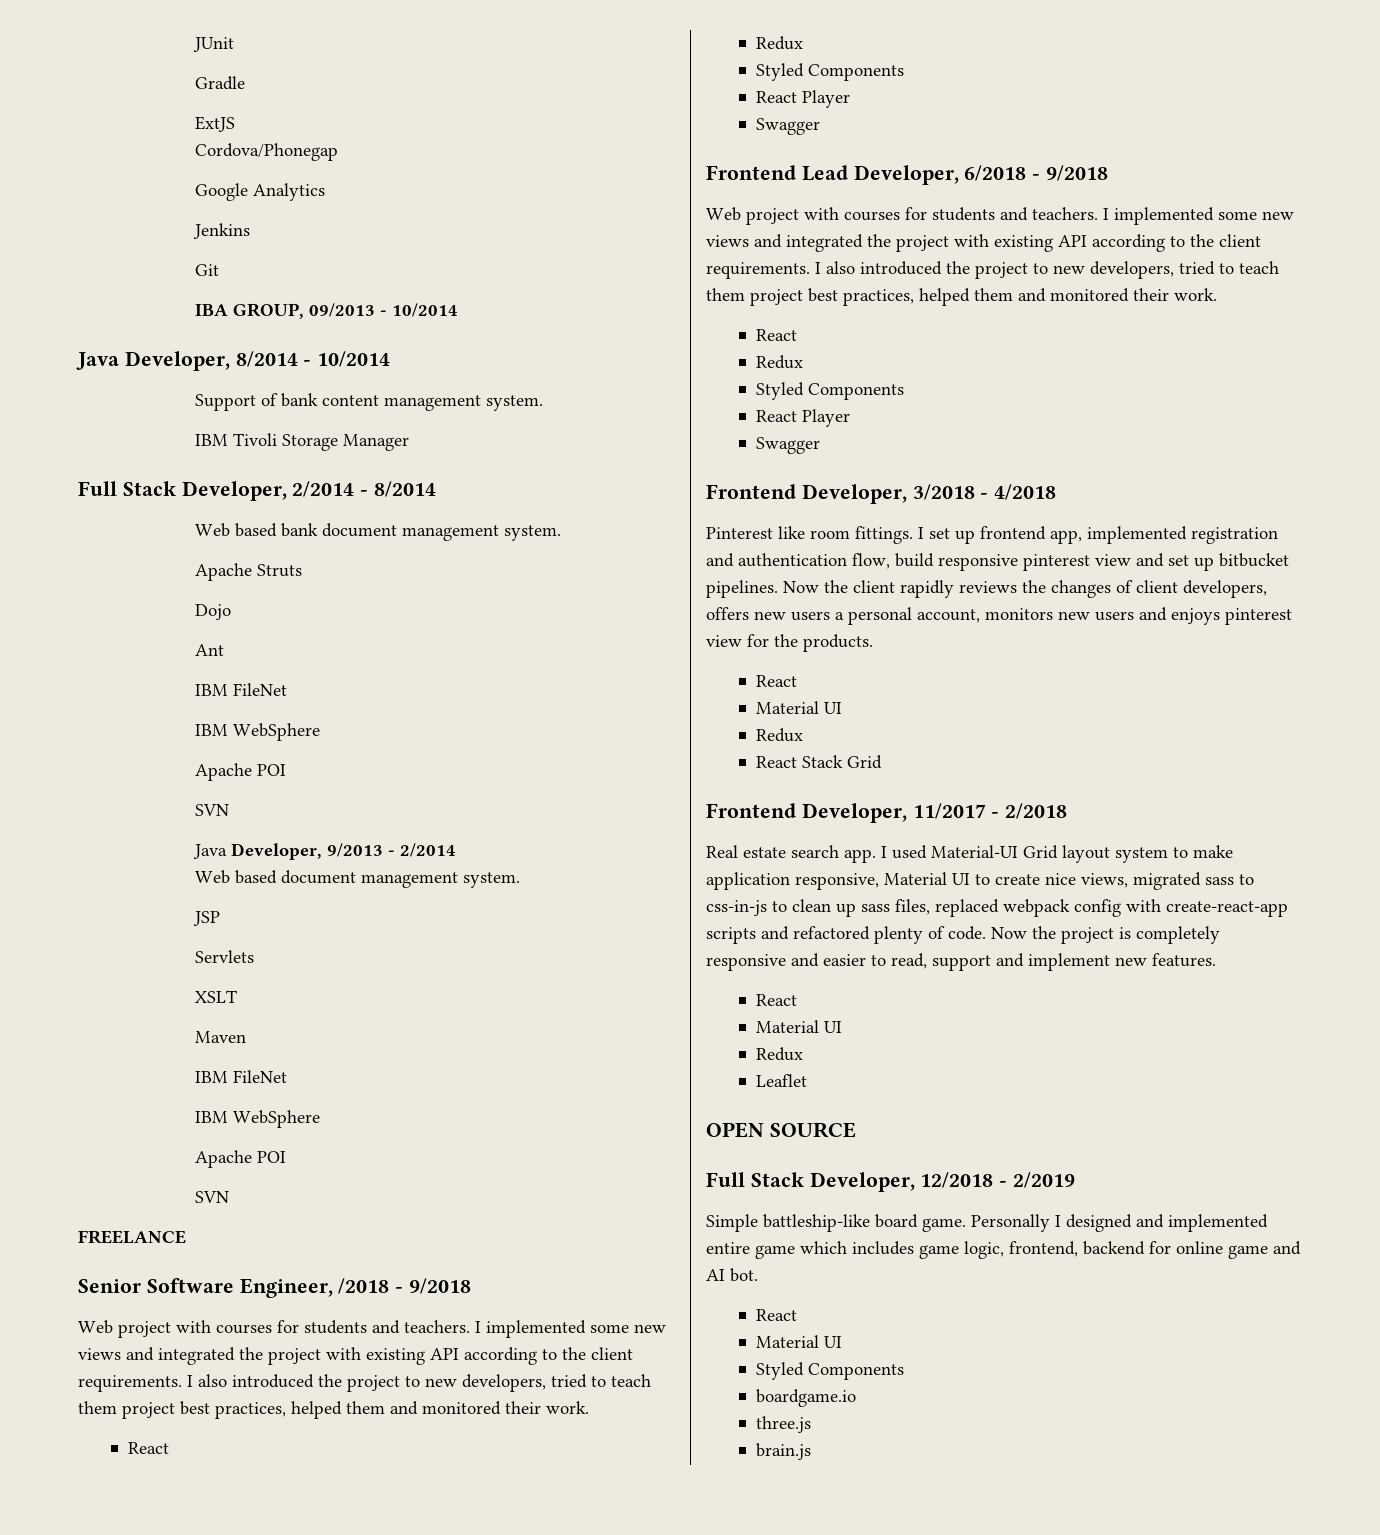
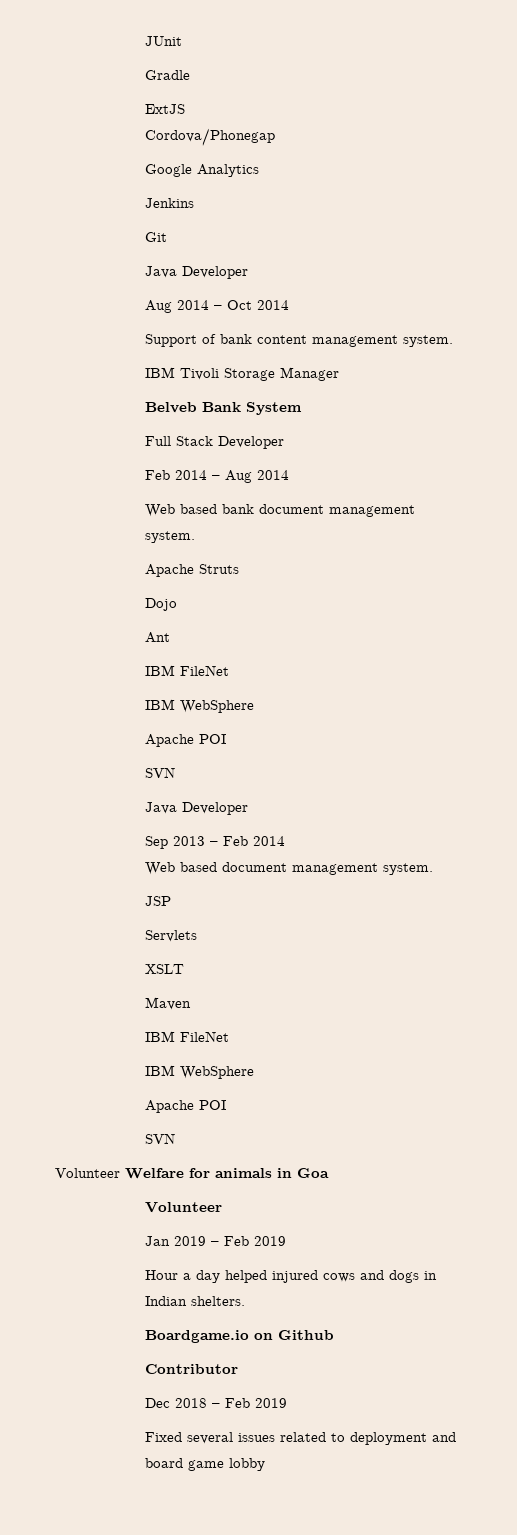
[194,303,458,319] [76,351,391,371] IBA GROUP, 09/2013 - 10/2014 // Java Developer, 8/2014 - 10/2014 -> [144,266,248,279] [144,300,289,313] Java Developer // Aug 2014 – Oct 2014
[78,481,437,501] // Full Stack Developer, 2/2014 - 8/2014 -> [144,402,302,415] [144,436,284,449] [144,470,289,483] // Belveb Bank System // Full Stack Developer // Feb 2014 – Aug 2014
[230,843,456,860] Developer, 9/2013 - 2/2014 -> [181,802,248,815] [144,836,285,849] Developer // Sep 2013 – Feb 2014
[78,1230,186,1244] [78,1278,472,1298] [78,1320,666,1338] [78,1347,633,1365] [78,1374,651,1392] [78,1401,589,1419] [127,1442,169,1454] [755,36,803,50] [755,63,904,81] [755,90,850,108] [755,118,820,135] [706,165,1109,185] [706,207,1294,225] [706,234,1261,252] [706,261,1279,279] [706,288,1217,306] [755,329,797,341] [755,355,803,369] [755,382,904,400] [755,409,850,427] [755,437,820,454] [706,484,1057,504] [706,526,1278,544] [706,553,1289,571] [706,580,1267,598] [706,607,1292,625] [706,634,873,652] [755,675,797,687] [755,701,842,714] [755,728,803,742] [755,755,882,769] [706,803,1068,823] [706,845,1233,863] [706,872,1254,890] [706,899,1288,917] [706,926,1220,944] [706,953,1216,971] [755,994,797,1006] [755,1020,842,1033] [755,1047,803,1061] [755,1074,807,1087] [706,1122,856,1138] [706,1172,1076,1192] [706,1214,1268,1232] [706,1241,1301,1259] [706,1268,758,1282] [755,1309,797,1321] [755,1335,842,1348] [755,1362,904,1380] [755,1389,856,1407] [755,1416,811,1433] [755,1443,811,1460] FREELANCE // Senior Software Engineer, /2018 - 9/2018 // Web project with courses for students and teachers. I implemented some new views and integrated the project with existing API according to the client requirements. I also introduced the project to new developers, tried to teach them project best practices, helped them and monitored their work. // React // Redux // Styled Components // React Player // Swagger // Frontend Lead Developer, 6/2018 - 9/2018 // Web project with courses for students and teachers. I implemented some new views and integrated the project with existing API according to the client requirements. I also introduced the project to new developers, tried to teach them project best practices, helped them and monitored their work. // React // Redux // Styled Components // React Player // Swagger // Frontend Developer, 3/2018 - 4/2018 // Pinterest like room fittings. I set up frontend app, implemented registration and authentication flow, build responsive pinterest view and set up bitbucket pipelines. Now the client rapidly reviews the changes of client developers, offers new users a personal account, monitors new users and enjoys pinterest view for the products. // React // Material UI // Redux // React Stack Grid // Frontend Developer, 11/2017 - 2/2018 // Real estate search app. I used Material-UI Grid layout system to make application responsive, Material UI to create nice views, migrated sass to css-in-js to clean up sass files, replaced webpack config with create-react-app scripts and refactored plenty of code. Now the project is completely responsive and easier to read, support and implement new features. // React // Material UI // Redux // Leaflet // OPEN SOURCE // Full Stack Developer, 12/2018 - 2/2019 // Simple battleship-like board game. Personally I designed and implemented entire game which includes game logic, frontend, backend for online game and AI bot. // React // Material UI // Styled Components // boardgame.io // three.js // brain.js -> [55,1168,329,1179] [144,1202,222,1213] [144,1236,286,1246] [144,1270,437,1283] [144,1296,245,1306] [144,1330,334,1343] [144,1364,238,1374] [144,1398,287,1408] [144,1432,456,1445] [144,1458,265,1471] Volunteer Welfare for animals in Goa // Volunteer // Jan 2019 – Feb 2019 // Hour a day helped injured cows and dogs in Indian shelters. // Boardgame.io on Github // Contributor // Dec 2018 – Feb 2019 // Fixed several issues related to deployment and board game lobby

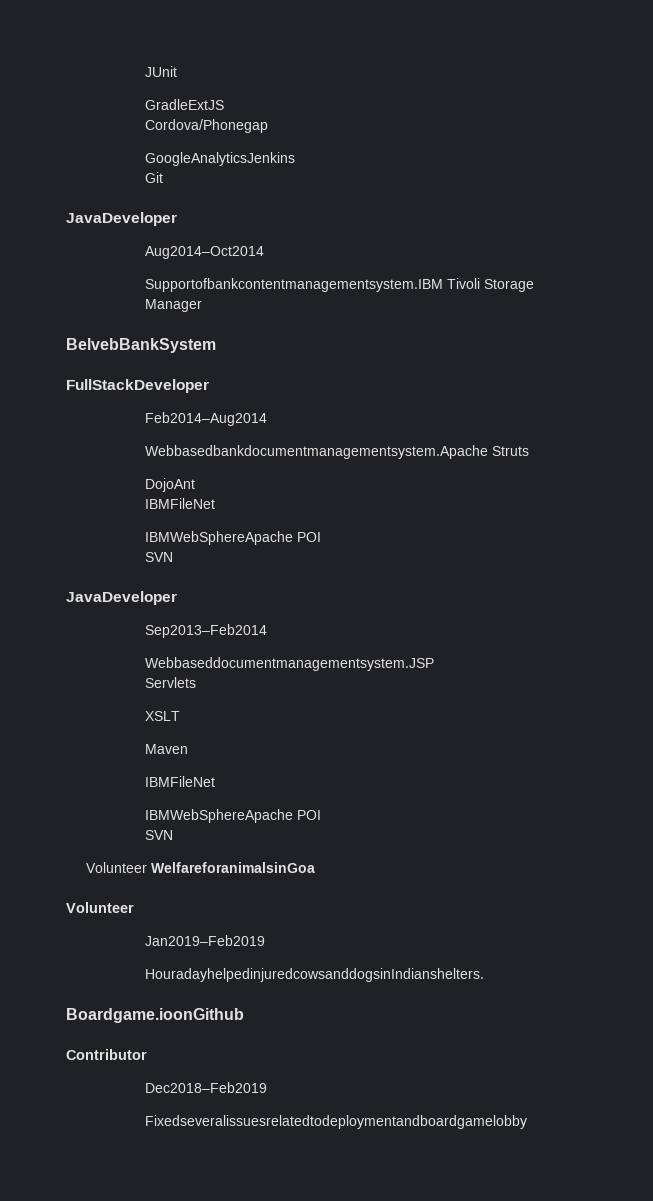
[144,70,190,80] [144,104,185,114] Gradle // ExtJS -> [144,99,224,110] GradleExtJS
[144,164,259,177] [144,198,194,208] [144,232,167,242] [144,266,248,279] [144,300,289,313] [144,334,453,347] [144,367,339,381] [144,402,302,415] [144,436,284,449] [144,470,289,483] [144,504,415,517] [144,531,195,543] [144,564,239,577] [144,598,177,611] [144,632,170,643] [144,665,229,676] [144,699,254,713] [144,734,226,747] [144,767,175,778] [144,802,248,815] [144,836,285,849] [144,862,433,875] [144,896,171,906] [144,930,197,942] [144,964,184,974] [144,997,191,1010] [144,1031,229,1042] [144,1065,254,1079] [144,1100,226,1113] [144,1133,175,1144] [55,1168,329,1179] [144,1202,222,1213] [144,1236,286,1246] [144,1270,437,1283] [144,1296,245,1306] [144,1330,334,1343] [144,1364,238,1374] [144,1398,287,1408] [144,1432,456,1445] [144,1458,265,1471] Google Analytics // Jenkins // Git // Java Developer // Aug 2014 – Oct 2014 // Support of bank content management system. // IBM Tivoli Storage Manager // Belveb Bank System // Full Stack Developer // Feb 2014 – Aug 2014 // Web based bank document management system. // Apache Struts // Dojo // Ant // IBM FileNet // IBM WebSphere // Apache POI // SVN // Java Developer // Sep 2013 – Feb 2014 // Web based document management system. // JSP // Servlets // XSLT // Maven // IBM FileNet // IBM WebSphere // Apache POI // SVN // Volunteer Welfare for animals in Goa // Volunteer // Jan 2019 – Feb 2019 // Hour a day helped injured cows and dogs in Indian shelters. // Boardgame.io on Github // Contributor // Dec 2018 – Feb 2019 // Fixed several issues related to deployment and board game lobby -> [144,152,295,166] [144,172,163,183] [66,212,177,226] [144,246,264,259] [144,278,534,292] [144,299,202,312] [66,338,216,353] [66,379,209,393] [144,412,267,426] [144,445,529,459] [144,478,195,492] [144,498,215,509] [144,531,321,545] [144,552,173,562] [66,591,177,605] [144,624,267,638] [144,657,434,671] [144,677,196,688] [144,711,180,721] [144,744,188,754] [144,776,215,787] [144,809,321,823] [144,830,173,840] [85,862,315,873] [66,902,134,913] [144,935,265,946] [144,968,484,982] [66,1008,244,1023] [66,1049,147,1060] [144,1082,267,1093] [144,1115,527,1129] GoogleAnalyticsJenkins // Git // JavaDeveloper // Aug2014–Oct2014 // Supportofbankcontentmanagementsystem.IBM Tivoli Storage Manager // BelvebBankSystem // FullStackDeveloper // Feb2014–Aug2014 // Webbasedbankdocumentmanagementsystem.Apache Struts // DojoAnt // IBMFileNet // IBMWebSphereApache POI // SVN // JavaDeveloper // Sep2013–Feb2014 // Webbaseddocumentmanagementsystem.JSP // Servlets // XSLT // Maven // IBMFileNet // IBMWebSphereApache POI // SVN // Volunteer WelfareforanimalsinGoa // Volunteer // Jan2019–Feb2019 // HouradayhelpedinjuredcowsanddogsinIndianshelters. // Boardgame.ioonGithub // Contributor // Dec2018–Feb2019 // Fixedseveralissuesrelatedtodeploymentandboardgamelobby

